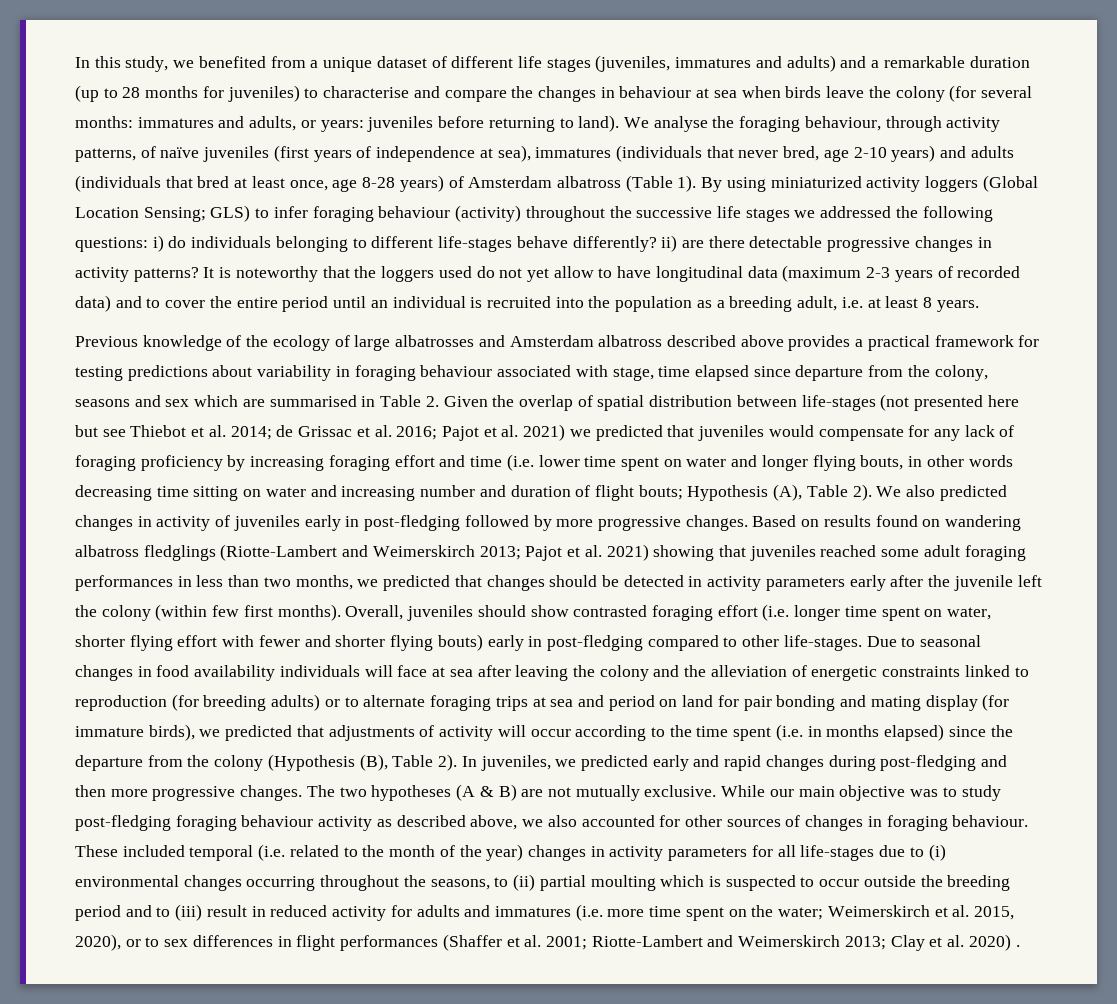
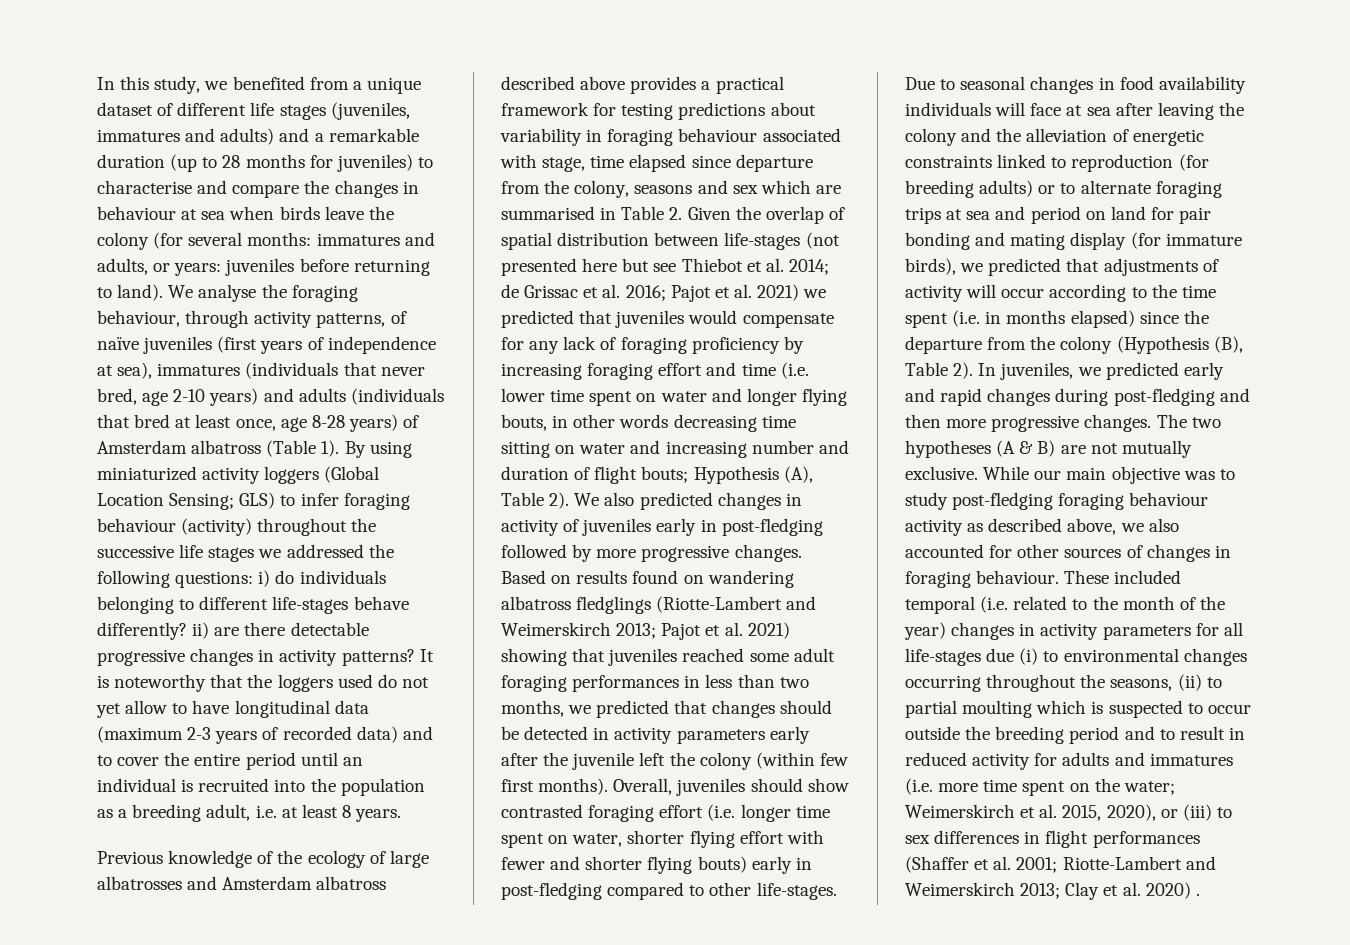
[909,844,946,861] to (i) -> [1019,648,1059,665] (i) to
[494,874,536,891] to (ii) -> [1177,674,1222,691] (ii) to
[175,904,203,921] (iii) -> (1175, 734) none
(141, 943) none -> [1182,804,1212,821] (iii)

